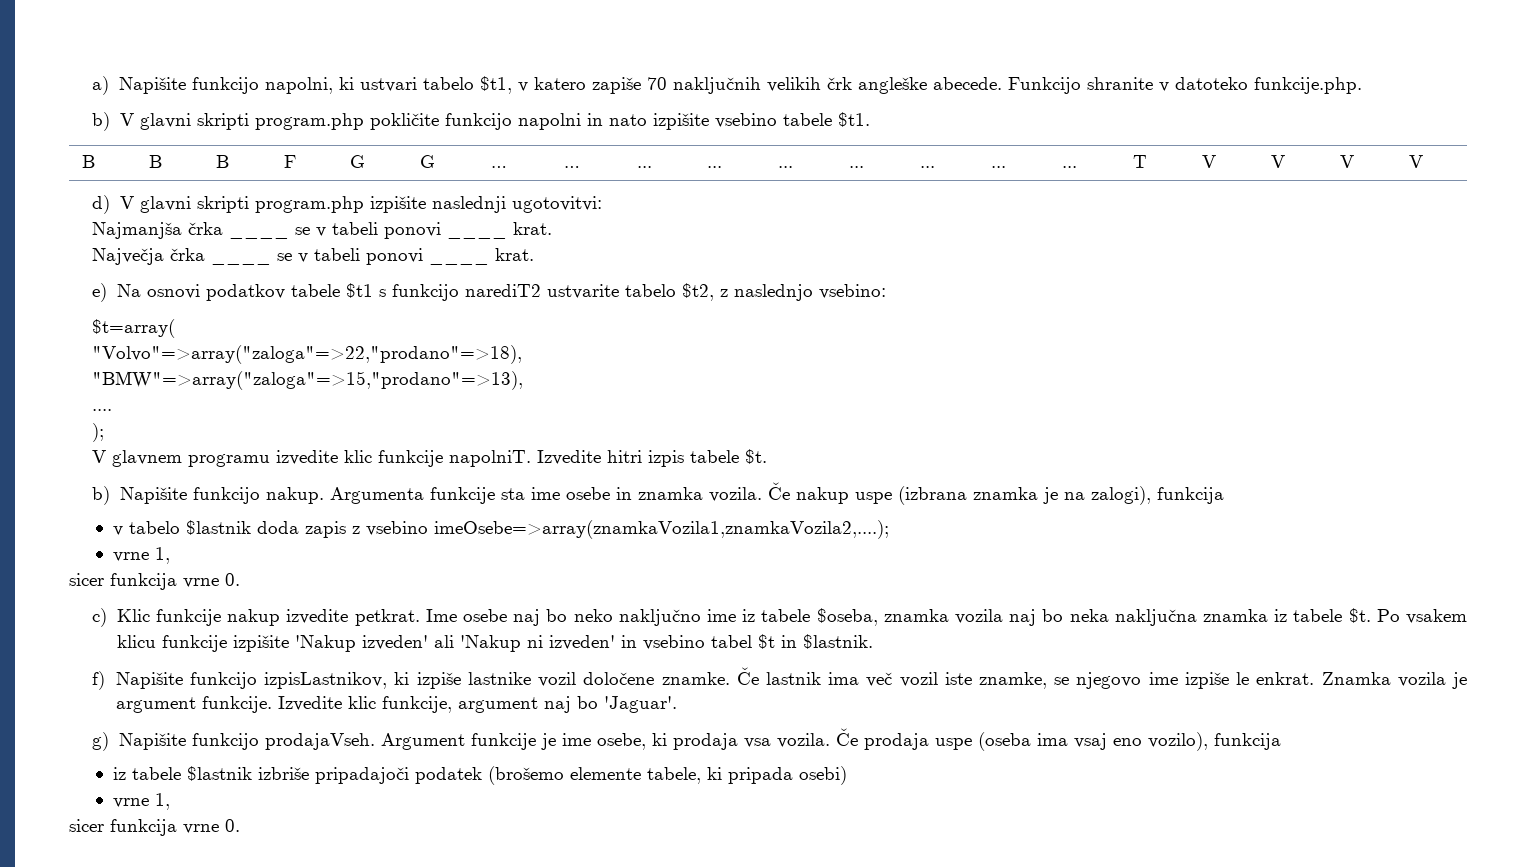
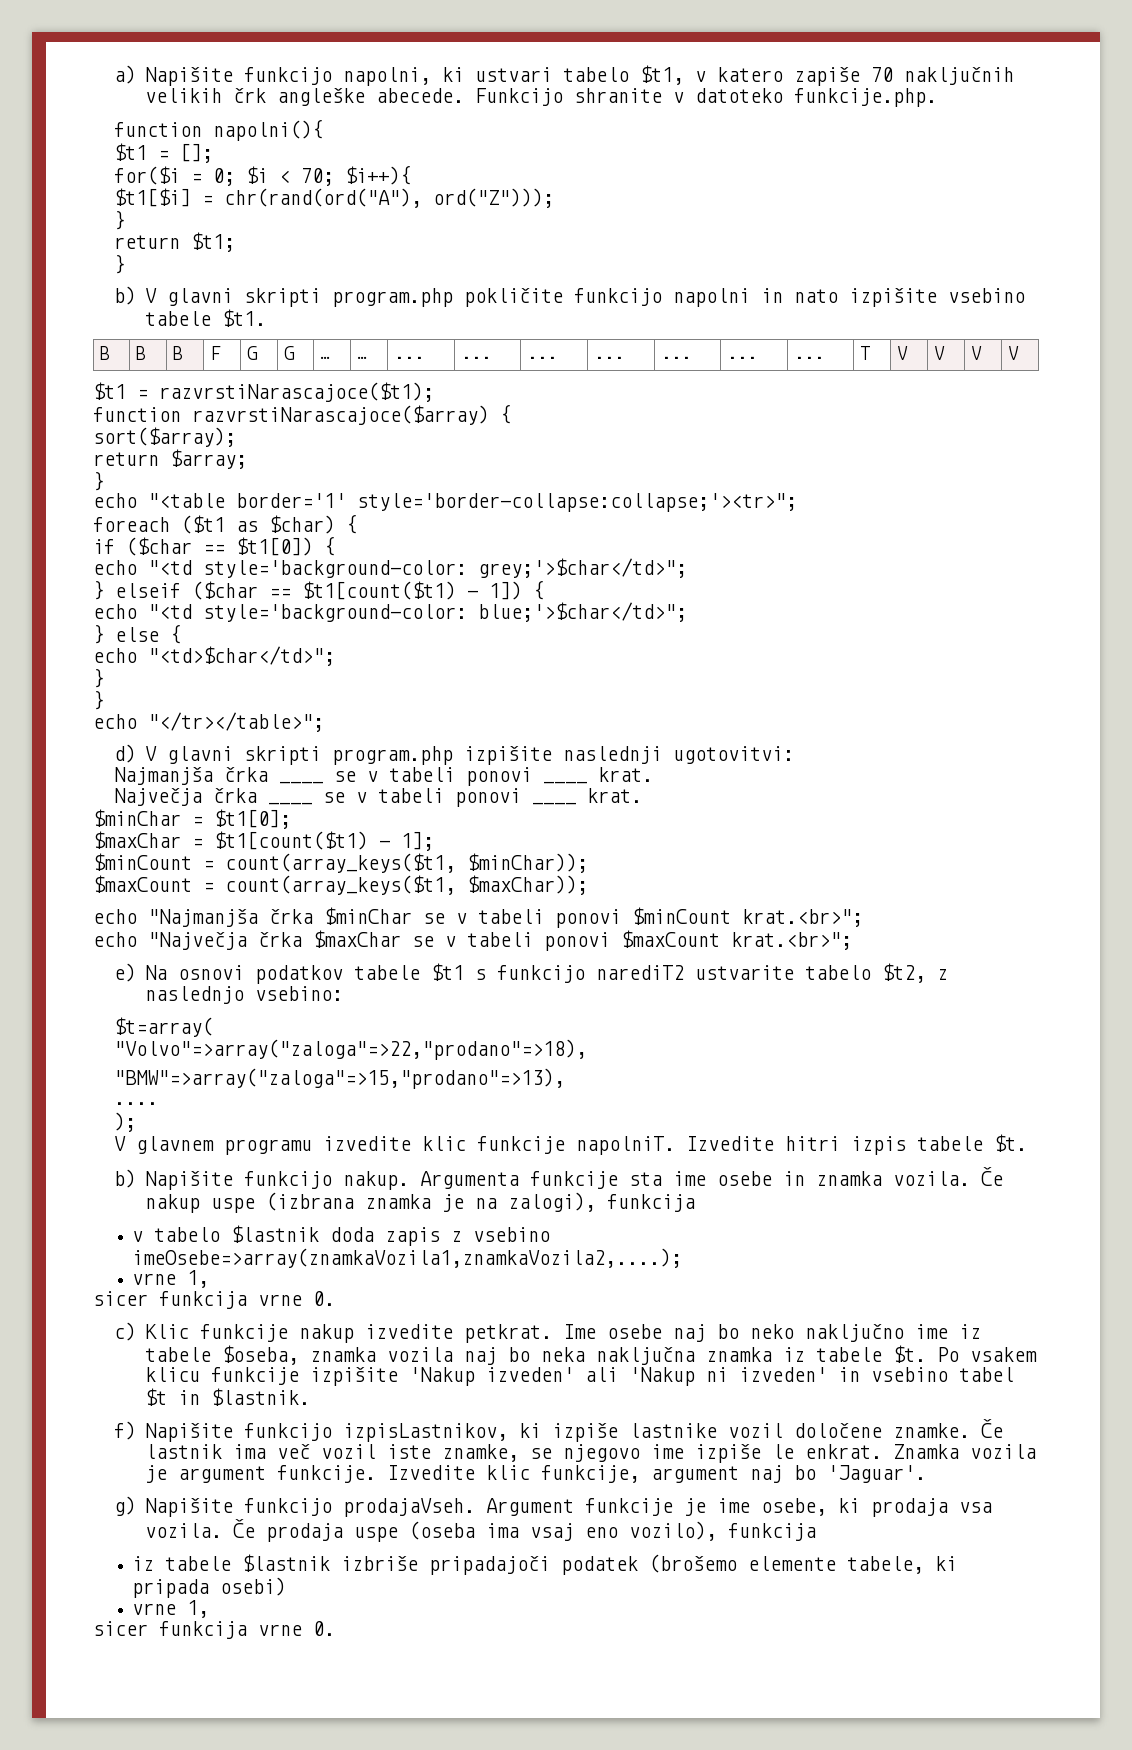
(1362, 85) none -> [114,119,324,141] [114,143,214,163] [114,165,412,186] [114,188,555,208] [114,210,126,230] [114,232,236,252] [114,254,126,274] // function napolni(){ // $t1 = []; // for($i = 0; $i < 70; $i++){ // $t1[$i] = chr(rand(ord("A"), ord("Z"))); // } // return $t1; // }
(1423, 161) none -> [93,382,434,402] [93,404,511,425] [93,427,236,447] [93,449,247,469] [93,471,104,491] [93,493,797,512] [93,514,357,534] [93,536,335,556] [93,558,687,578] [93,580,544,600] [93,602,687,622] [93,624,181,644] [93,646,335,666] [93,668,104,688] [93,690,104,710] [93,712,324,732] // $t1 = razvrstiNarascajoce($t1); // function razvrstiNarascajoce($array) { // sort($array); // return $array; // } // echo "<table border='1' style='border-collapse:collapse;'><tr>"; // foreach ($t1 as $char) { // if ($char == $t1[0]) { // echo "<td style='background-color: grey;'>$char</td>"; // } elseif ($char == $t1[count($t1) - 1]) { // echo "<td style='background-color: blue;'>$char</td>"; // } else { // echo "<td>$char</td>"; // } // } // echo "</tr></table>";
(535, 254) none -> [93,809,291,829] [93,831,434,851] [93,853,588,873] [93,875,588,895] [93,907,863,928] [93,930,852,951] // $minChar = $t1[0]; // $maxChar = $t1[count($t1) - 1]; // $minCount = count(array_keys($t1, $minChar)); // $maxCount = count(array_keys($t1, $maxChar)); // echo "Najmanjša črka $minChar se v tabeli ponovi $minCount krat.<br>"; // echo "Največja črka $maxChar se v tabeli ponovi $maxCount krat.<br>";

